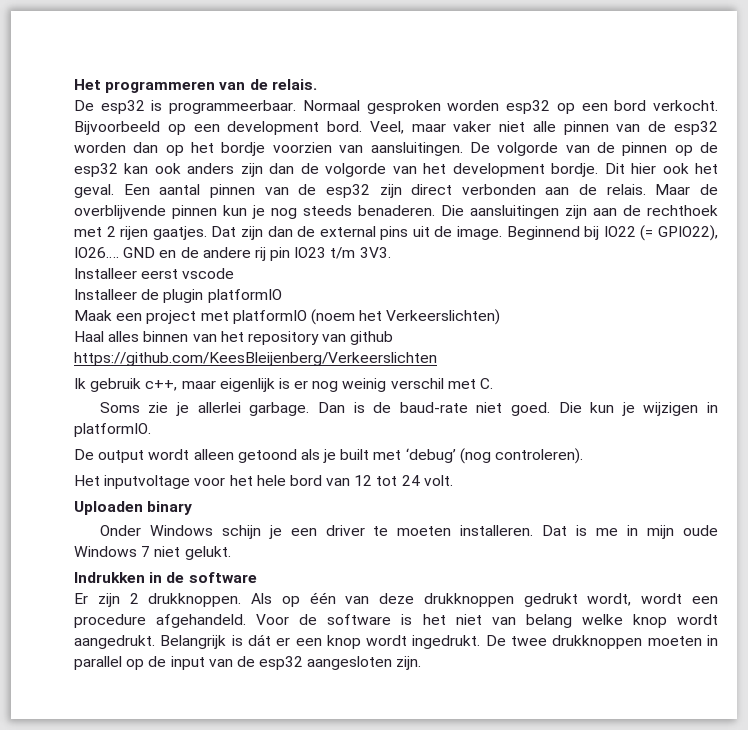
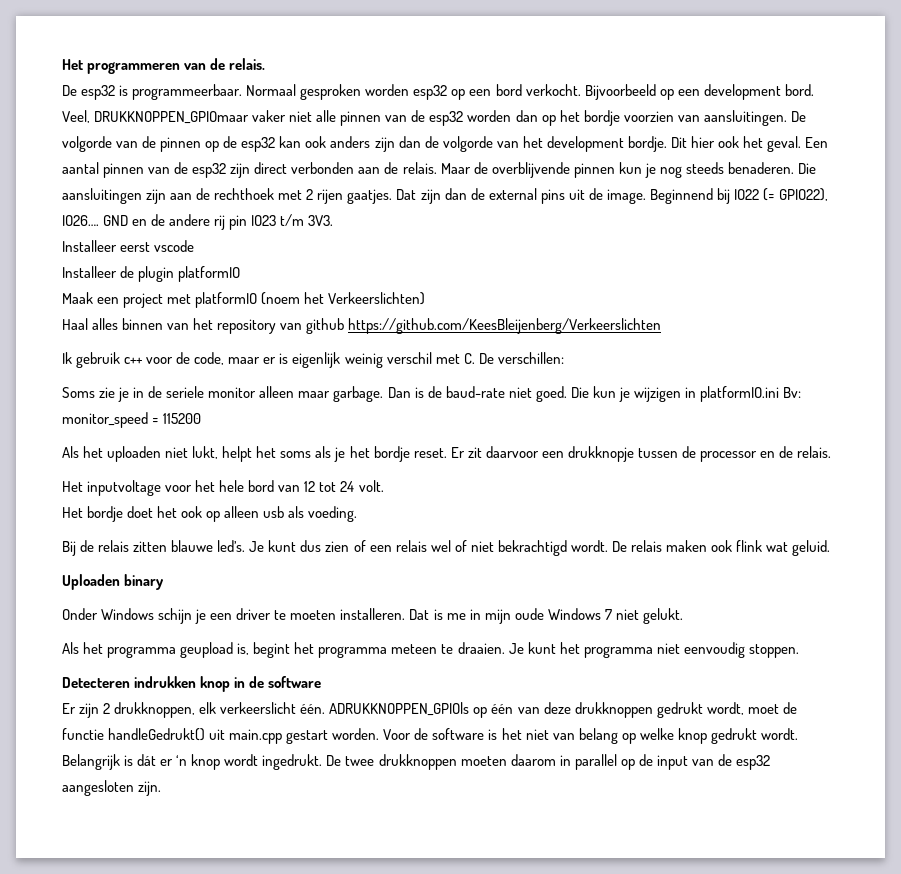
[411,123,446,132] maar -> [94,111,250,124] DRUKKNOPPEN_GPIOmaar
[145,378,339,392] c++, maar eigenlijk is er nog -> [124,352,341,368] c++ voor de code, maar er is eigenlijk
(494, 383) none -> [478,352,564,364] De verschillen:
[197,402,241,413] allerlei -> [133,386,331,398] in de seriele monitor alleen maar
[74,423,151,437] [74,448,584,464] platformIO. // De output wordt alleen getoond als je built met ‘debug’ (nog controleren). -> [700,386,802,402] [62,412,202,428] [62,446,832,462] platformIO.ini Bv: monitor_speed = 115200 // Als het uploaden niet lukt, helpt het soms als je het bordje reset. Er zit daarvoor een drukknopje tussen de processor en de relais.
(453, 480) none -> [62,506,358,522] [62,540,831,556] // Het bordje doet het ook op alleen usb als voeding. // Bij de relais zitten blauwe led’s. Je kunt dus zien of een relais wel of niet bekrachtigd wordt. De relais maken ook flink wat geluid.
[74,572,145,583] Indrukken -> [62,642,799,658] [62,676,231,692] Als het programma geupload is, begint het programma meteen te draaien. Je kunt het programma niet eenvoudig stoppen. // Detecteren indrukken knop
[148,593,273,607] drukknoppen. Als -> [114,702,470,718] drukknoppen, elk verkeerslicht één. ADRUKKNOPPEN_GPIOls
[641,593,718,604] [74,614,247,628] wordt een procedure afgehandeld. -> [747,702,797,714] [62,728,380,744] moet de functie handleGedrukt() uit main.cpp gestart worden.
(572, 621) none -> [621,733,636,744] op
[677,614,718,625] [74,635,155,649] wordt aangedrukt. -> [710,728,798,744] gedrukt wordt.
[295,638,322,646] een -> [176,755,188,766] ‘n
(702, 641) none -> [510,754,556,766] daarom

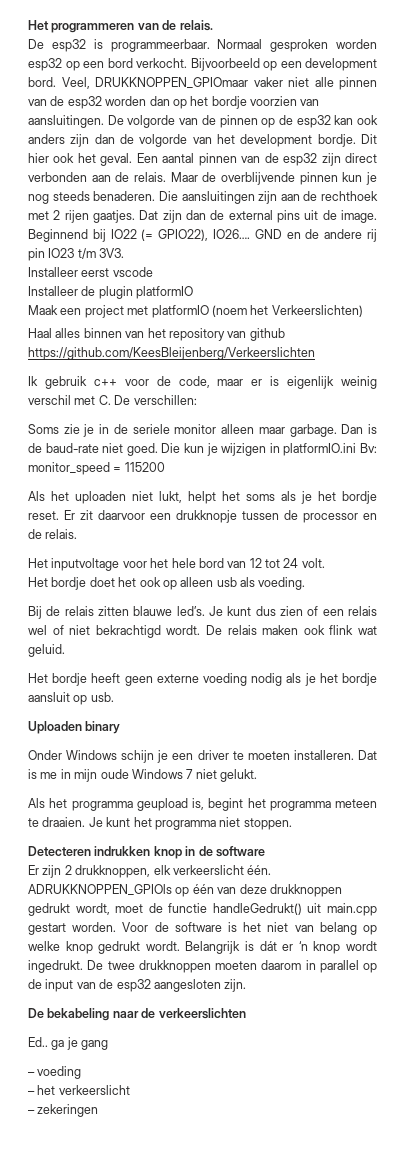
(831, 548) none -> [28,673,377,686] [28,692,114,705] // Het bordje heeft geen externe voeding nodig als je het bordje aansluit op usb.
[683,642,745,658] eenvoudig -> (241, 822) none
(162, 788) none -> [28,1008,246,1021] [28,1037,109,1050] [28,1066,82,1079] [28,1085,130,1095] [28,1104,99,1117] // De bekabeling naar de verkeerslichten // Ed.. ga je gang // – voeding // – het verkeerslicht // – zekeringen

